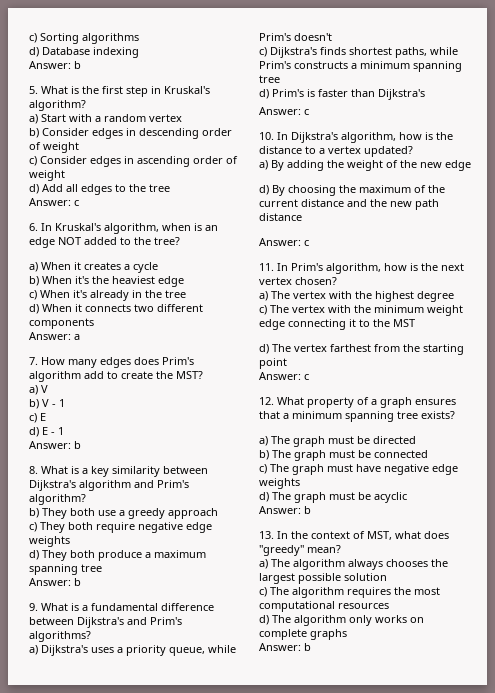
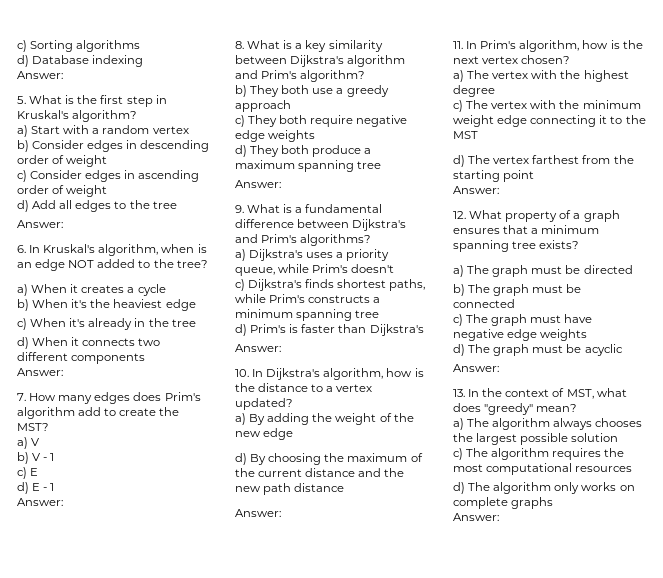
[74,61,81,69] b -> (63, 75) none
[74,200,79,206] c -> (63, 224) none
[74,334,80,340] a -> (63, 372) none
[74,441,81,449] b -> (63, 502) none
[74,578,81,586] b -> (281, 184) none
[304,109,309,115] c -> (281, 348) none
[304,240,309,246] c -> (281, 513) none
[304,374,309,380] c -> (499, 190) none
[304,506,311,514] b -> (499, 368) none
[304,643,311,651] b -> (499, 517) none

